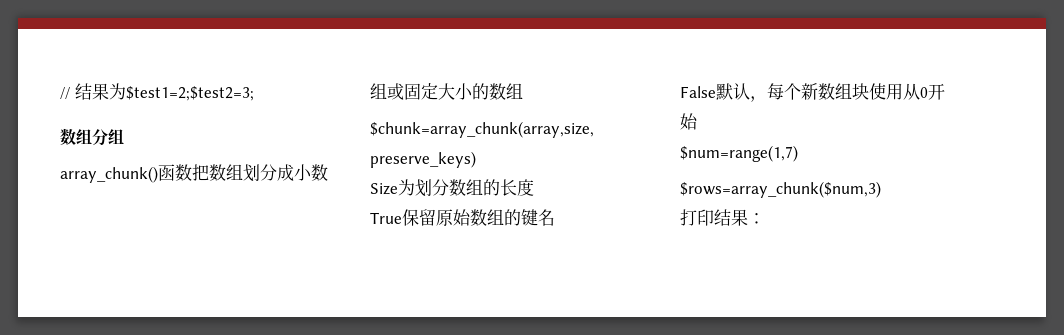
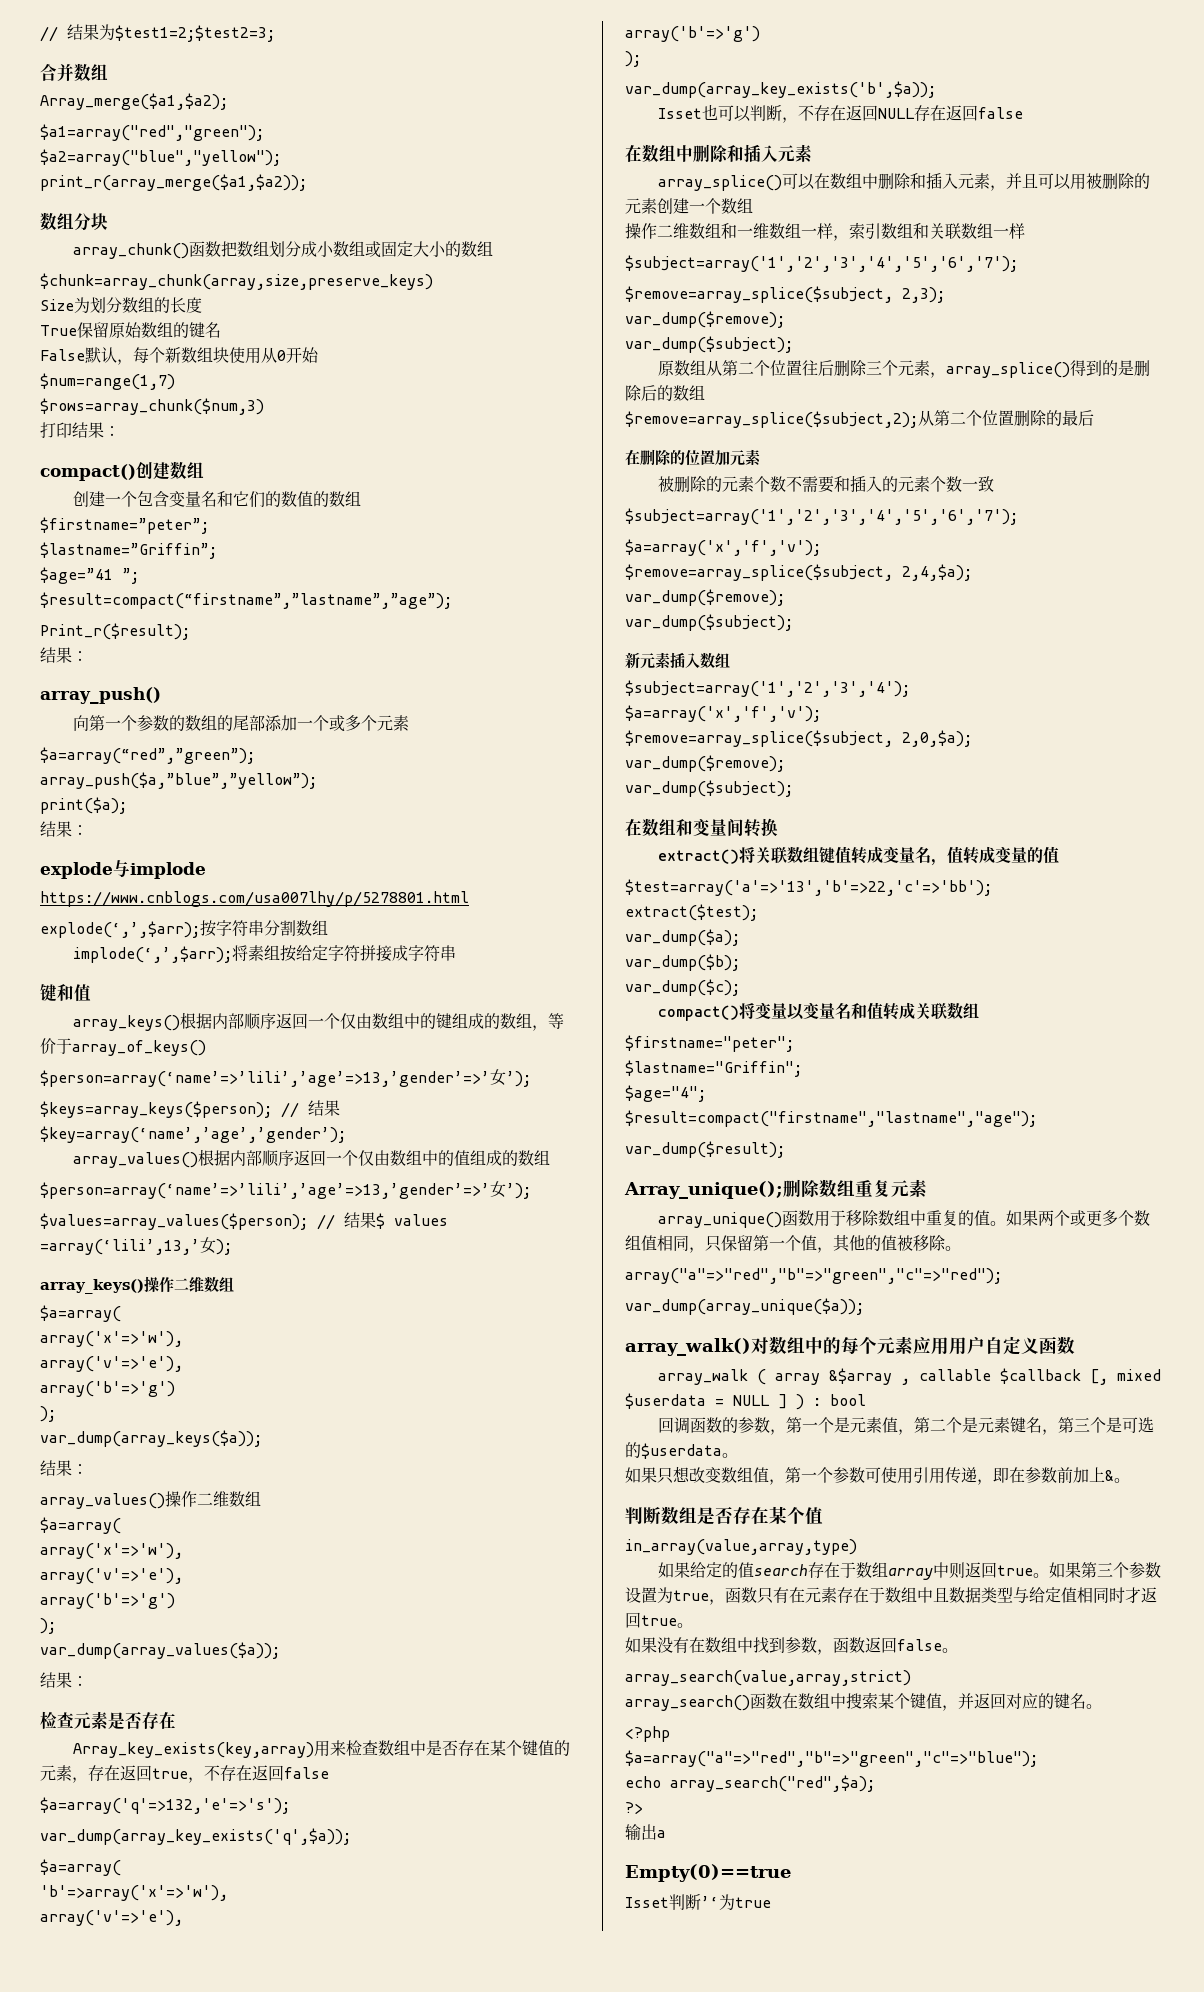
(254, 93) none -> [40,63,108,82] [40,93,228,110] [40,124,264,141] [40,149,281,166] [40,174,307,191] // 合并数组 // Array_merge($a1,$a2); // $a1=array("red","green"); // $a2=array("blue","yellow"); // print_r(array_merge($a1,$a2));
[108,129,124,145] 组 -> [91,213,108,230] 块
(765, 218) none -> [40,461,204,481] [73,491,362,508] [40,517,209,534] [40,542,217,559] [40,567,139,584] [40,592,452,609] [40,623,190,640] [40,647,88,663] [40,687,161,704] [73,715,410,732] [40,747,255,764] [40,772,317,789] [40,797,127,814] [40,821,88,837] [40,860,206,879] [40,891,469,907] [40,920,328,938] [73,945,457,963] [40,984,91,1002] [73,1012,565,1031] [40,1038,206,1056] [40,1069,531,1087] [40,1100,340,1118] [40,1126,346,1143] [73,1149,551,1168] [40,1181,531,1199] [40,1212,448,1230] [40,1237,232,1255] [40,1276,234,1294] [40,1305,121,1322] [40,1331,183,1347] [40,1356,183,1372] [40,1381,175,1397] [40,1406,56,1422] [40,1430,262,1447] [40,1460,88,1476] [40,1491,261,1509] [40,1517,121,1534] [40,1543,183,1559] [40,1568,183,1584] [40,1593,175,1609] [40,1618,56,1634] [40,1642,280,1659] [40,1672,88,1688] [40,1711,176,1730] [73,1740,571,1758] [40,1765,329,1783] [40,1797,290,1814] [40,1828,351,1845] [40,1859,121,1876] [40,1885,228,1901] [40,1910,183,1926] [625,26,760,42] [625,51,641,67] [625,81,936,98] [658,104,1024,123] [625,144,812,163] [658,172,1151,191] [625,198,753,214] [625,222,1025,241] [625,255,1018,272] [625,286,945,303] [625,311,785,328] [625,336,793,353] [658,360,1151,378] [625,385,705,401] [625,410,1094,428] [625,449,761,466] [658,475,995,493] [625,508,1018,525] [625,539,821,556] [625,564,972,581] [625,589,785,606] [625,614,793,631] [625,652,730,669] [625,680,910,697] [625,705,821,722] [625,730,972,747] [625,755,785,772] [625,780,793,797] [625,818,778,837] [658,846,1060,866] [625,879,992,896] [625,904,758,921] [625,929,740,946] [625,954,740,971] [625,979,740,996] [658,1002,980,1021] [625,1035,794,1052] [625,1060,802,1077] [625,1085,706,1102] [625,1110,1037,1127] [625,1141,785,1158] [624,1179,927,1199] [658,1210,1151,1228] [625,1235,961,1253] [625,1268,1002,1284] [625,1298,864,1315] [625,1336,1075,1356] [658,1368,1162,1385] [625,1393,866,1410] [658,1417,1155,1435] [625,1442,738,1459] [625,1466,1130,1485] [625,1506,823,1525] [625,1539,857,1555] [658,1562,1162,1580] [625,1587,1157,1605] [625,1612,693,1628] [625,1637,958,1655] [625,1670,911,1686] [625,1692,1102,1711] [625,1726,670,1742] [625,1750,1038,1767] [625,1775,875,1792] [625,1802,643,1814] [625,1824,666,1840] [625,1864,791,1882] [625,1894,771,1911] // compact()创建数组 // 创建一个包含变量名和它们的数值的数组 // $firstname=”peter”; // $lastname=”Griffin”; // $age=”41 ”; // $result=compact(“firstname”,”lastname”,”age”); // Print_r($result); // 结果： // array_push() // 向第一个参数的数组的尾部添加一个或多个元素 // $a=array(“red”,”green”); // array_push($a,”blue”,”yellow”); // print($a); // 结果： // explode与implode // https://www.cnblogs.com/usa007lhy/p/5278801.html // explode(‘,’,$arr);按字符串分割数组 // implode(‘,’,$arr);将素组按给定字符拼接成字符串 // 键和值 // array_keys()根据内部顺序返回一个仅由数组中的键组成的数组，等价于array_of_keys() // $person=array(‘name’=>’lili’,’age’=>13,’gender’=>’女’); // $keys=array_keys($person); // 结果$key=array(‘name’,’age’,’gender’); // array_values()根据内部顺序返回一个仅由数组中的值组成的数组 // $person=array(‘name’=>’lili’,’age’=>13,’gender’=>’女’); // $values=array_values($person); // 结果$ values =array(‘lili’,13,’女); // array_keys()操作二维数组 // $a=array( // array('x'=>'w'), // array('v'=>'e'), // array('b'=>'g') // ); // var_dump(array_keys($a)); // 结果： // array_values()操作二维数组 // $a=array( // array('x'=>'w'), // array('v'=>'e'), // array('b'=>'g') // ); // var_dump(array_values($a)); // 结果： // 检查元素是否存在 // Array_key_exists(key,array)用来检查数组中是否存在某个键值的元素，存在返回true，不存在返回false // $a=array('q'=>132,'e'=>'s'); // var_dump(array_key_exists('q',$a)); // $a=array( // 'b'=>array('x'=>'w'), // array('v'=>'e'), // array('b'=>'g') // ); // var_dump(array_key_exists('b',$a)); // Isset也可以判断，不存在返回NULL存在返回false // 在数组中删除和插入元素 // array_splice()可以在数组中删除和插入元素，并且可以用被删除的元素创建一个数组 // 操作二维数组和一维数组一样，索引数组和关联数组一样 // $subject=array('1','2','3','4','5','6','7'); // $remove=array_splice($subject, 2,3); // var_dump($remove); // var_dump($subject); // 原数组从第二个位置往后删除三个元素，array_splice()得到的是删除后的数组 // $remove=array_splice($subject,2);从第二个位置删除的最后 // 在删除的位置加元素 // 被删除的元素个数不需要和插入的元素个数一致 // $subject=array('1','2','3','4','5','6','7'); // $a=array('x','f','v'); // $remove=array_splice($subject, 2,4,$a); // var_dump($remove); // var_dump($subject); // 新元素插入数组 // $subject=array('1','2','3','4'); // $a=array('x','f','v'); // $remove=array_splice($subject, 2,0,$a); // var_dump($remove); // var_dump($subject); // 在数组和变量间转换 // extract()将关联数组键值转成变量名，值转成变量的值 // $test=array('a'=>'13','b'=>22,'c'=>'bb'); // extract($test); // var_dump($a); // var_dump($b); // var_dump($c); // compact()将变量以变量名和值转成关联数组 // $firstname="peter"; // $lastname="Griffin"; // $age="4"; // $result=compact("firstname","lastname","age"); // var_dump($result); // Array_unique();删除数组重复元素 // array_unique()函数用于移除数组中重复的值。如果两个或更多个数组值相同，只保留第一个值，其他的值被移除。 // array("a"=>"red","b"=>"green","c"=>"red"); // var_dump(array_unique($a)); // array_walk()对数组中的每个元素应用用户自定义函数 // array_walk ( array &$array , callable $callback [, mixed $userdata = NULL ] ) : bool // 回调函数的参数，第一个是元素值，第二个是元素键名，第三个是可选的$userdata。 // 如果只想改变数组值，第一个参数可使用引用传递，即在参数前加上&。 // 判断数组是否存在某个值 // in_array(value,array,type) // 如果给定的值search存在于数组array中则返回true。如果第三个参数设置为true，函数只有在元素存在于数组中且数据类型与给定值相同时才返回true。 // 如果没有在数组中找到参数，函数返回false。 // array_search(value,array,strict) // array_search()函数在数组中搜索某个键值，并返回对应的键名。 // <?php // $a=array("a"=>"red","b"=>"green","c"=>"blue"); // echo array_search("red",$a); // ?> // 输出a // Empty(0)==true // Isset判断’‘为true

